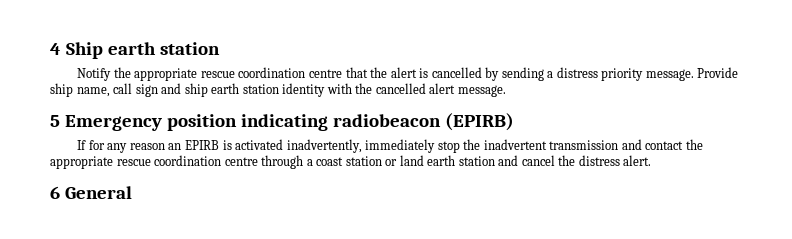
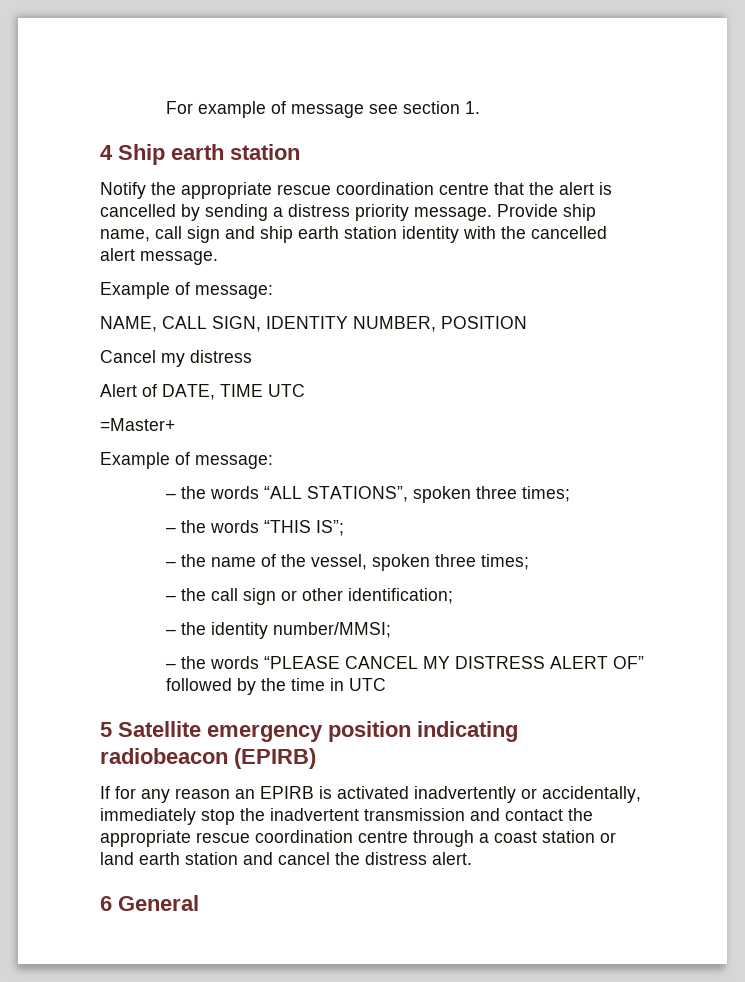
(50, 49) none -> [166,101,481,118] For example of message see section 1. //
(506, 91) none -> [100,282,273,299] [100,316,527,332] [100,350,252,367] [100,384,305,400] [100,418,175,431] [100,452,273,469] [166,486,571,503] [166,520,345,536] [166,554,530,571] [166,588,454,605] [166,622,392,639] [166,656,645,669] [166,678,387,695] // Example of message: // NAME, CALL SIGN, IDENTITY NUMBER, POSITION // Cancel my distress // Alert of DATE, TIME UTC // =Master+ // Example of message: // – the words “ALL STATIONS”, spoken three times; // – the words “THIS IS”; // – the name of the vessel, spoken three times; // – the call sign or other identification; // – the identity number/MMSI; // – the words “PLEASE CANCEL MY DISTRESS ALERT OF” followed by the time in UTC
[64,115,162,131] Emergency -> [118,721,323,742] Satellite emergency
[286,139,362,153] inadvertently, -> [414,786,641,803] inadvertently or accidentally,

